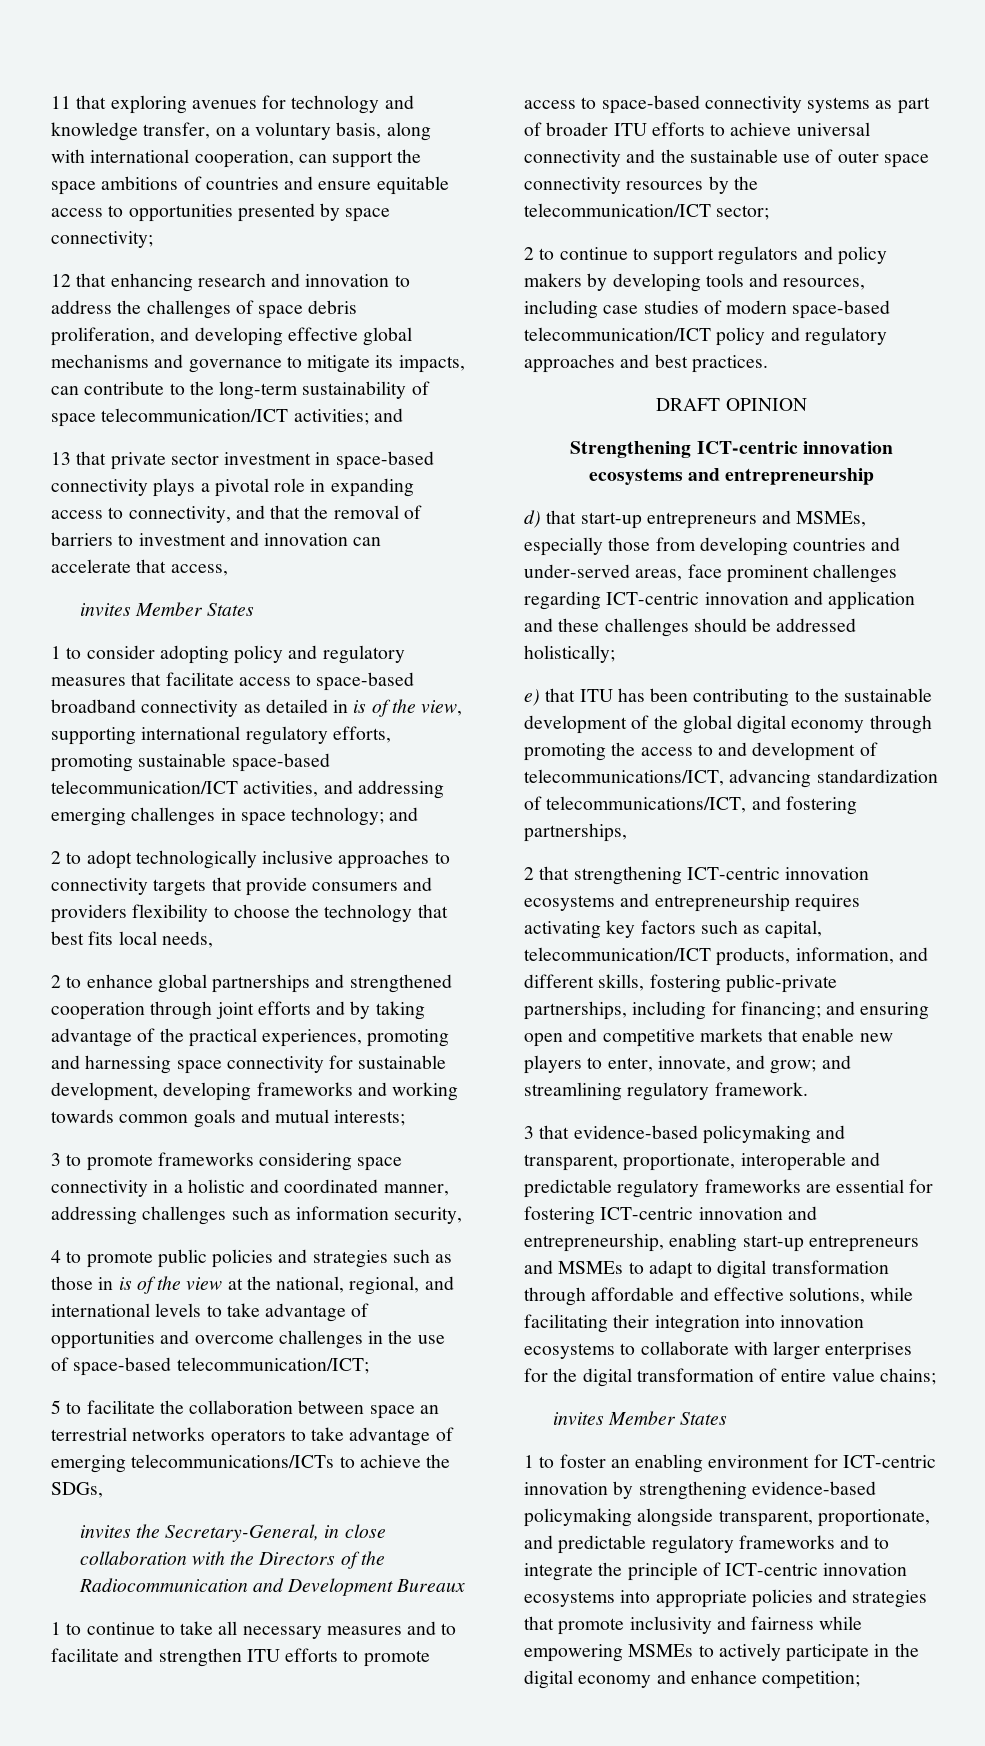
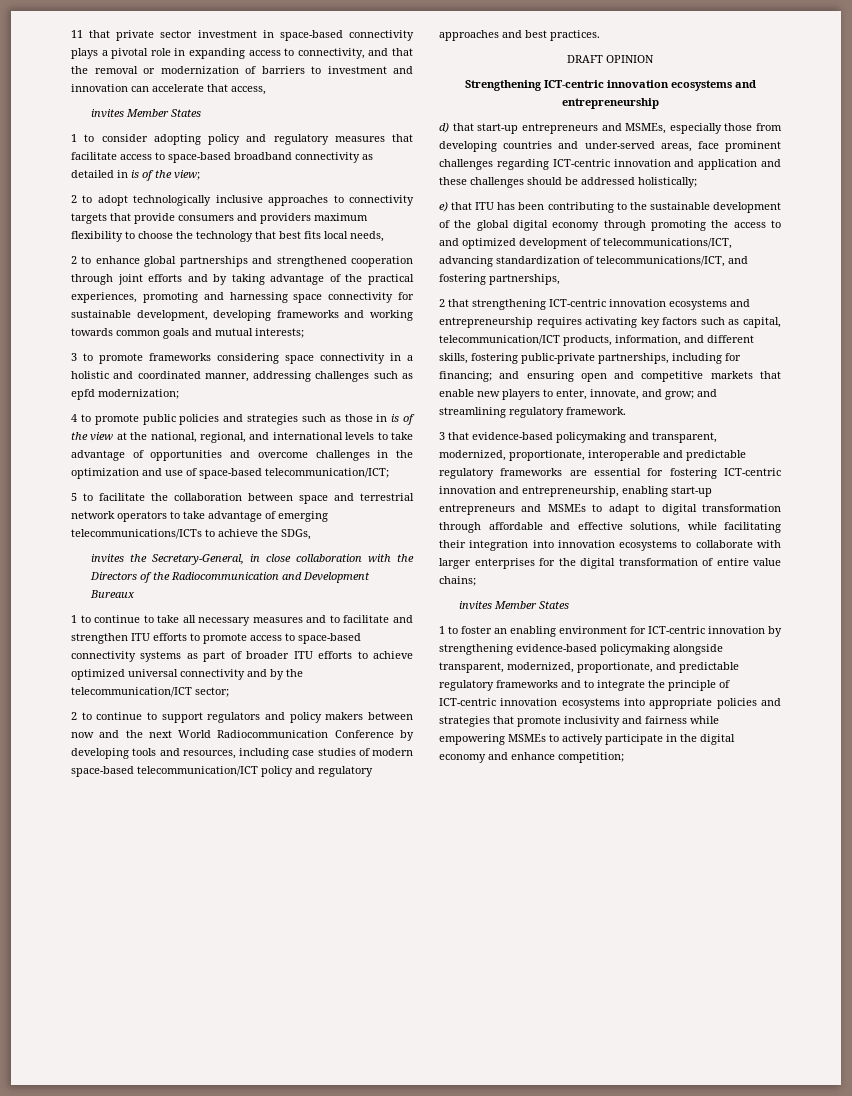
[110,95,414,114] [51,122,431,141] [51,149,422,168] [51,176,449,195] [51,203,391,222] [51,231,153,248] [51,273,410,292] [51,300,358,319] [51,327,413,346] [51,354,465,373] [51,381,430,400] [51,408,403,427] [51,451,107,465] exploring avenues for technology and knowledge transfer, on a voluntary basis, along with international cooperation, can support the space ambitions of countries and ensure equitable access to opportunities presented by space connectivity; // 12 that enhancing research and innovation to address the challenges of space debris proliferation, and developing effective global mechanisms and governance to mitigate its impacts, can contribute to the long-term sustainability of space telecommunication/ICT activities; and // 13 that -> (111, 34) none
(399, 512) none -> [143,66,239,74] or modernization
[421,700,463,716] [51,726,391,745] [51,753,330,772] [51,780,444,799] [51,807,419,826] view, supporting international regulatory efforts, promoting sustainable space-based telecommunication/ICT activities, and addressing emerging challenges in space technology; and -> [174,170,200,180] view;
(127, 913) none -> [314,213,368,221] maximum
[296,1206,463,1224] information security, -> [71,389,179,400] epfd modernization;
(413, 1337) none -> [71,468,162,479] optimization and
[419,1405,439,1414] [51,1427,206,1441] an terrestrial networks -> [334,493,414,501] [71,511,115,519] and terrestrial network
(792, 129) none -> [71,669,125,680] optimized
[660,149,929,168] [524,177,704,194] the sustainable use of outer space connectivity resources -> (267, 673) none
(582, 280) none -> [368,712,413,720] [71,730,394,738] between now and the next World Radiocommunication Conference
(748, 749) none -> [462,238,516,249] optimized
(618, 1162) none -> [439,450,506,461] modernized,
(813, 1518) none -> [507,662,574,673] modernized,

